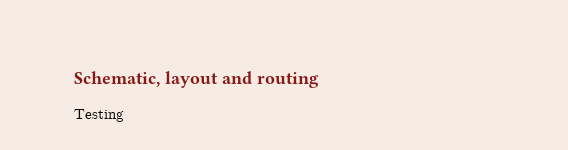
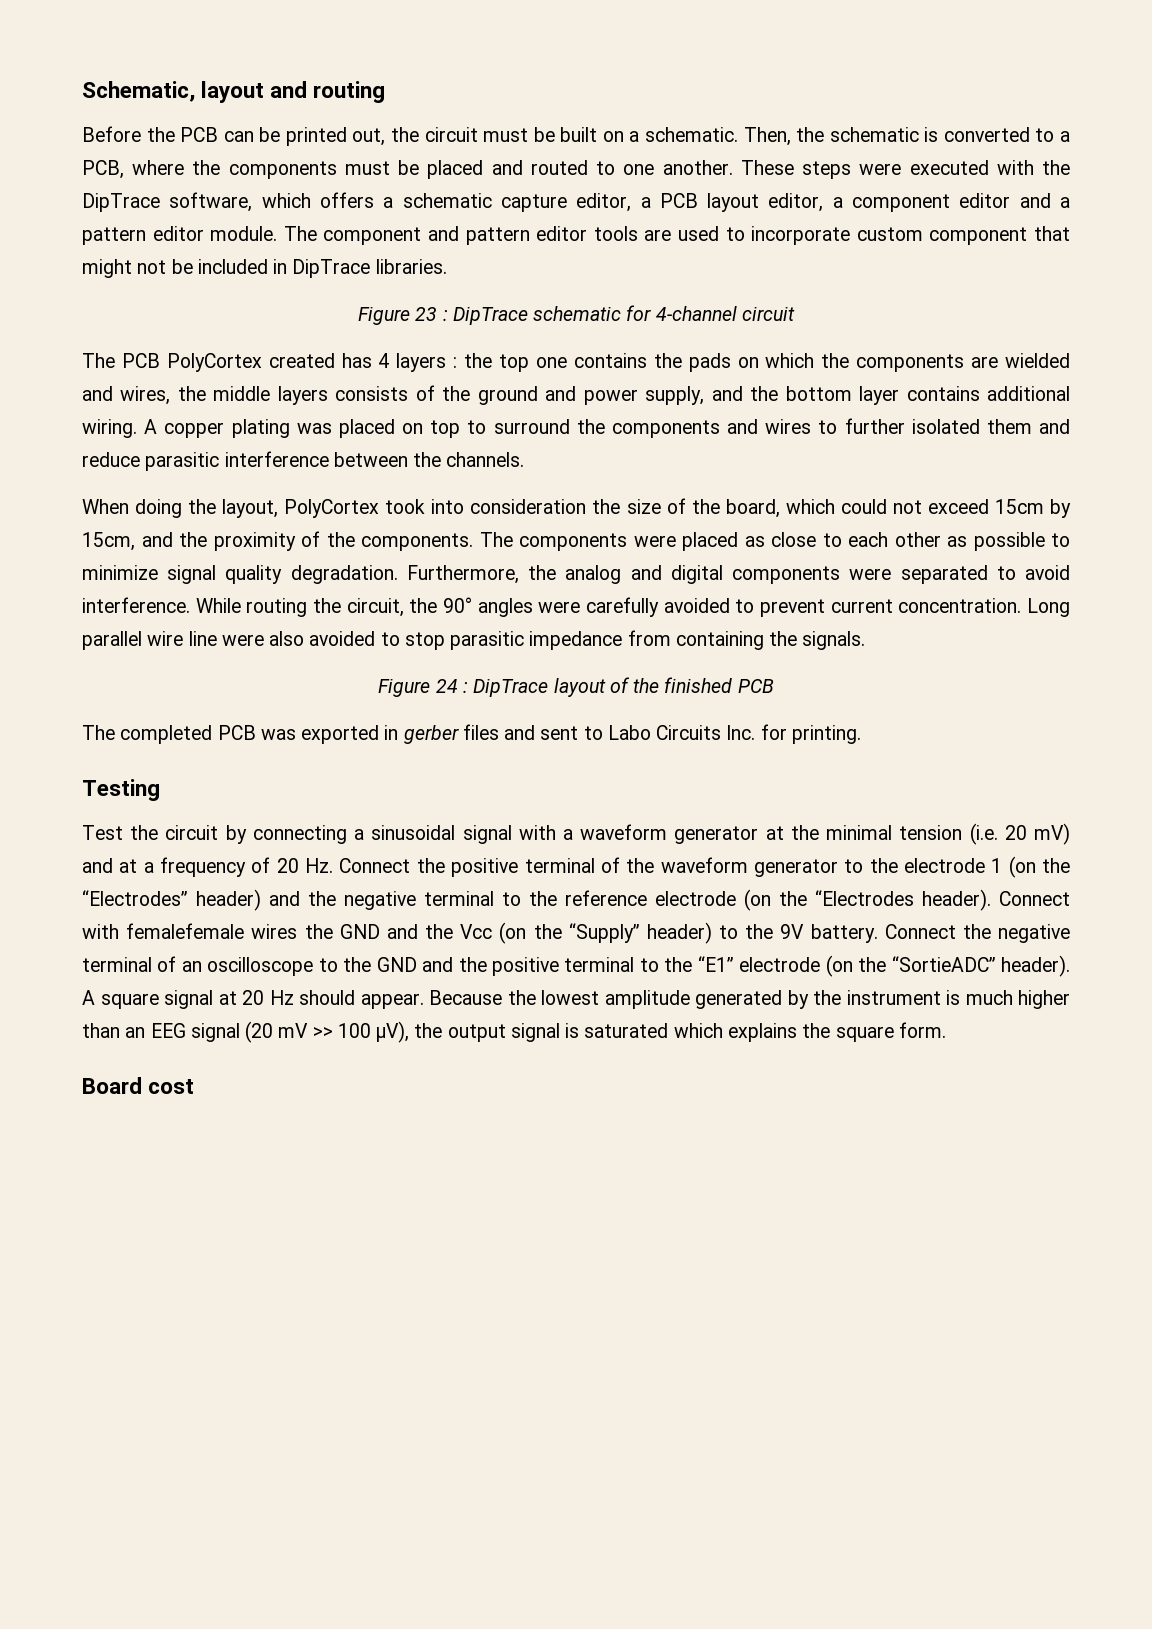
[74,109,124,122] Testing -> [82,126,1070,146] [82,160,1070,179] [82,192,1070,212] [82,226,1071,245] [82,259,447,278] [358,305,795,325] [82,353,1071,372] [82,385,1071,405] [82,418,1070,438] [82,451,525,471] [82,498,1071,518] [82,531,1070,551] [82,565,1071,584] [82,597,1070,617] [82,630,866,650] [378,677,774,697] [82,724,861,744] [82,779,160,801] [82,823,1070,845] [82,856,1071,878] [82,889,1070,911] [82,922,1070,944] [82,955,1071,977] [82,990,1070,1009] [82,1021,946,1043] [82,1077,195,1094] Before the PCB can be printed out, the circuit must be built on a schematic. Then, the schematic is converted to a PCB, where the components must be placed and routed to one another. These steps were executed with the DipTrace software, which offers a schematic capture editor, a PCB layout editor, a component editor and a pattern editor module. The component and pattern editor tools are used to incorporate custom component that might not be included in DipTrace libraries. // Figure 23 : DipTrace schematic for 4-channel circuit // The PCB PolyCortex created has 4 layers : the top one contains the pads on which the components are wielded and wires, the middle layers consists of the ground and power supply, and the bottom layer contains additional wiring. A copper plating was placed on top to surround the components and wires to further isolated them and reduce parasitic interference between the channels. // When doing the layout, PolyCortex took into consideration the size of the board, which could not exceed 15cm by 15cm, and the proximity of the components. The components were placed as close to each other as possible to minimize signal quality degradation. Furthermore, the analog and digital components were separated to avoid interference. While routing the circuit, the 90° angles were carefully avoided to prevent current concentration. Long parallel wire line were also avoided to stop parasitic impedance from containing the signals. // Figure 24 : DipTrace layout of the finished PCB // The completed PCB was exported in gerber files and sent to Labo Circuits Inc. for printing. // Testing // Test the circuit by connecting a sinusoidal signal with a waveform generator at the minimal tension (i.e. 20 mV) and at a frequency of 20 Hz. Connect the positive terminal of the waveform generator to the electrode 1 (on the “Electrodes” header) and the negative terminal to the reference electrode (on the “Electrodes header). Connect with femalefemale wires the GND and the Vcc (on the “Supply” header) to the 9V battery. Connect the negative terminal of an oscilloscope to the GND and the positive terminal to the “E1” electrode (on the “SortieADC” header). A square signal at 20 Hz should appear. Because the lowest amplitude generated by the instrument is much higher than an EEG signal (20 mV >> 100 µV), the output signal is saturated which explains the square form. // Board cost

